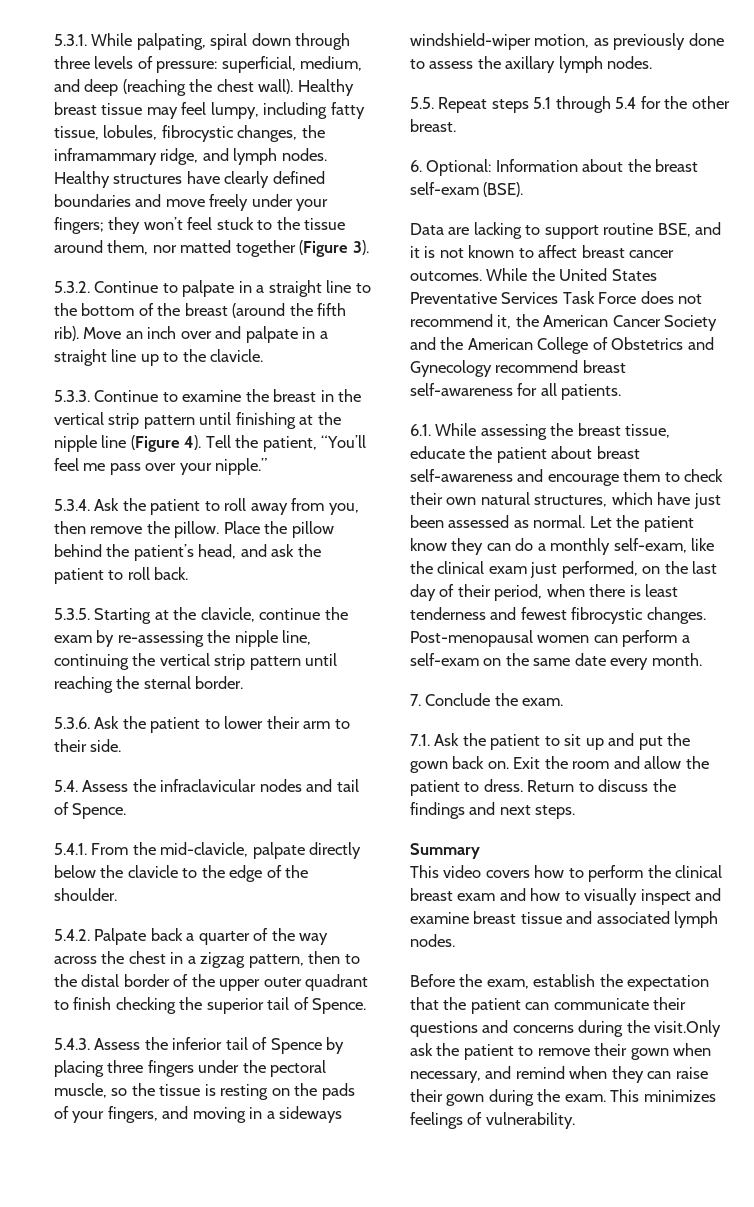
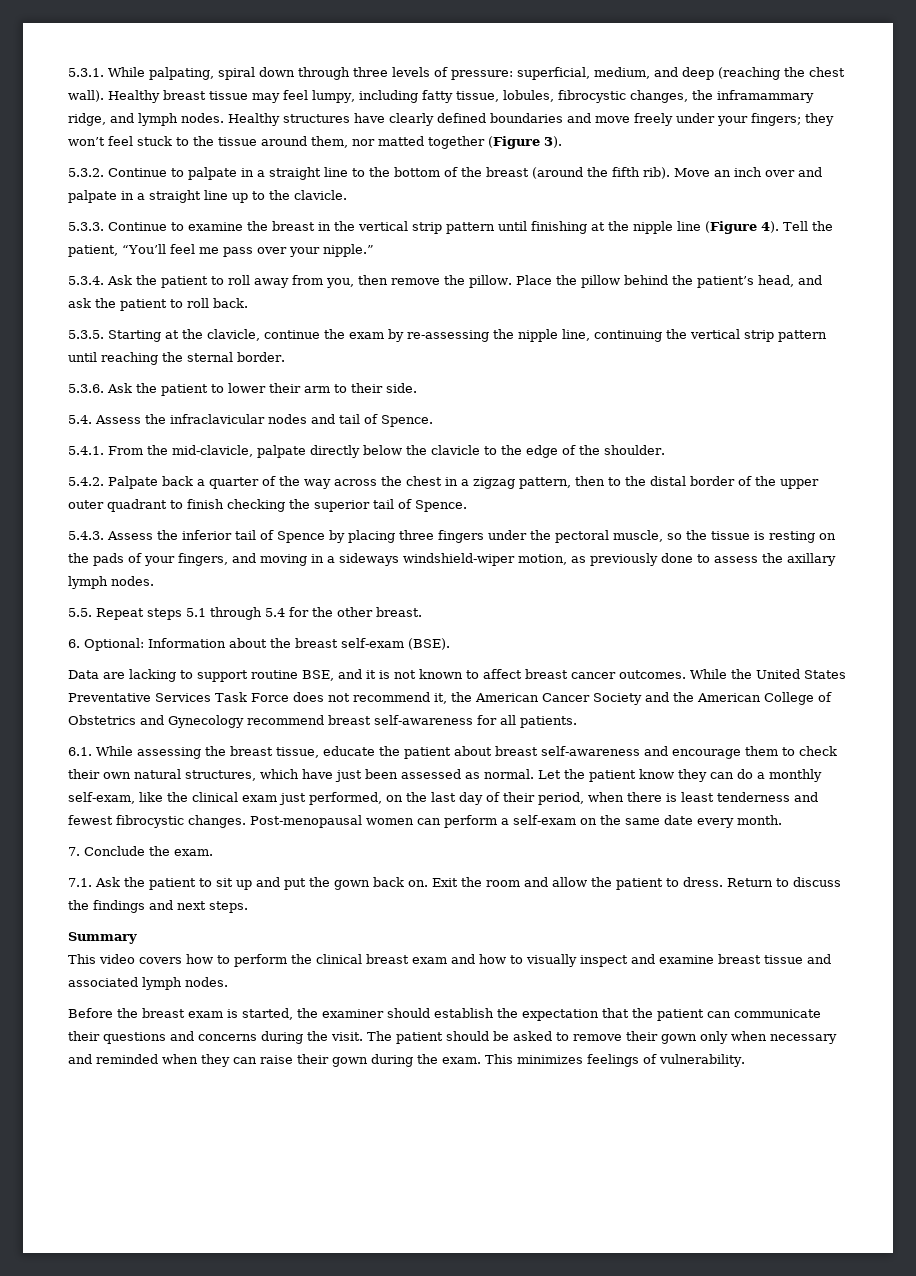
[486,979,529,989] exam, -> [142,1008,430,1020] breast exam is started, the examiner should
[654,1020,722,1037] [410,1043,712,1060] [410,1066,565,1083] visit.Only ask the patient to remove their gown when necessary, and remind -> [331,1031,837,1044] [68,1054,158,1064] visit. The patient should be asked to remove their gown only when necessary and reminded

